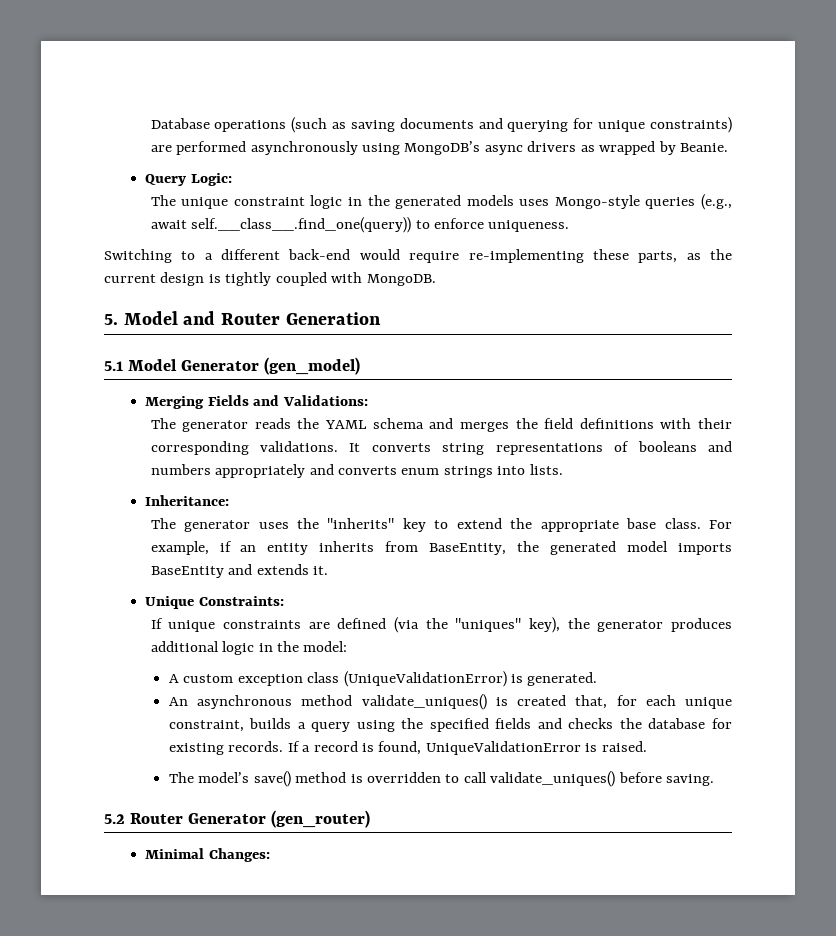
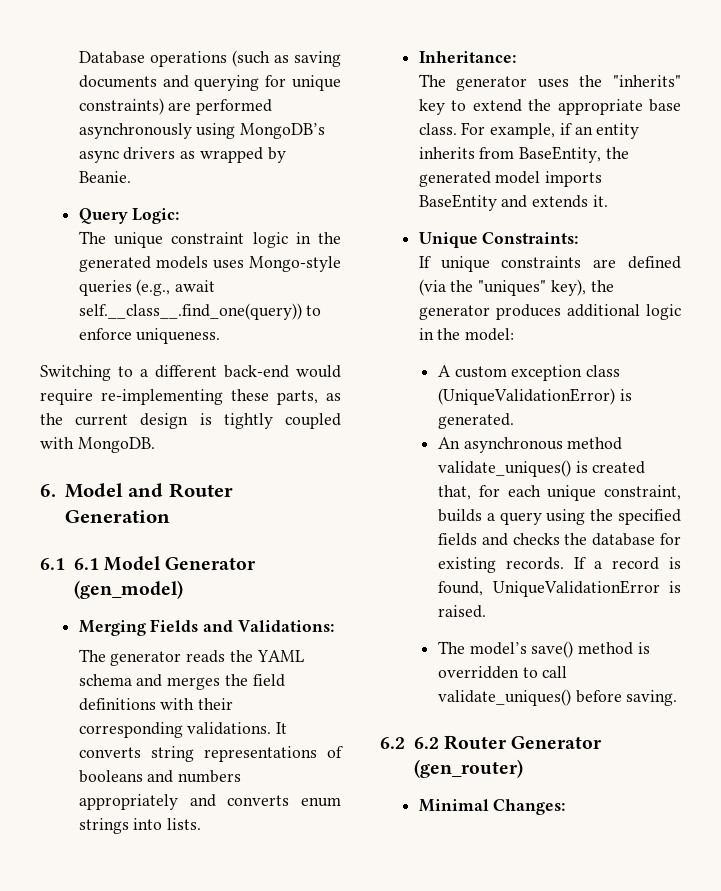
[104,314,118,325] 5. -> [40,484,56,497] 6.
[104,361,123,371] 5.1 -> [40,558,99,570] 6.1 6.1
[104,814,125,824] 5.2 -> [380,737,439,749] 6.2 6.2

